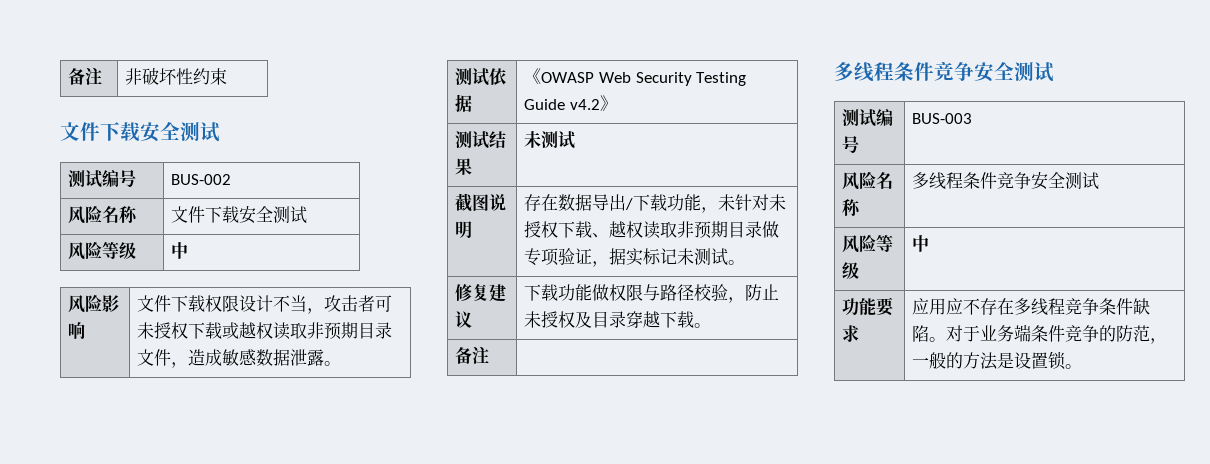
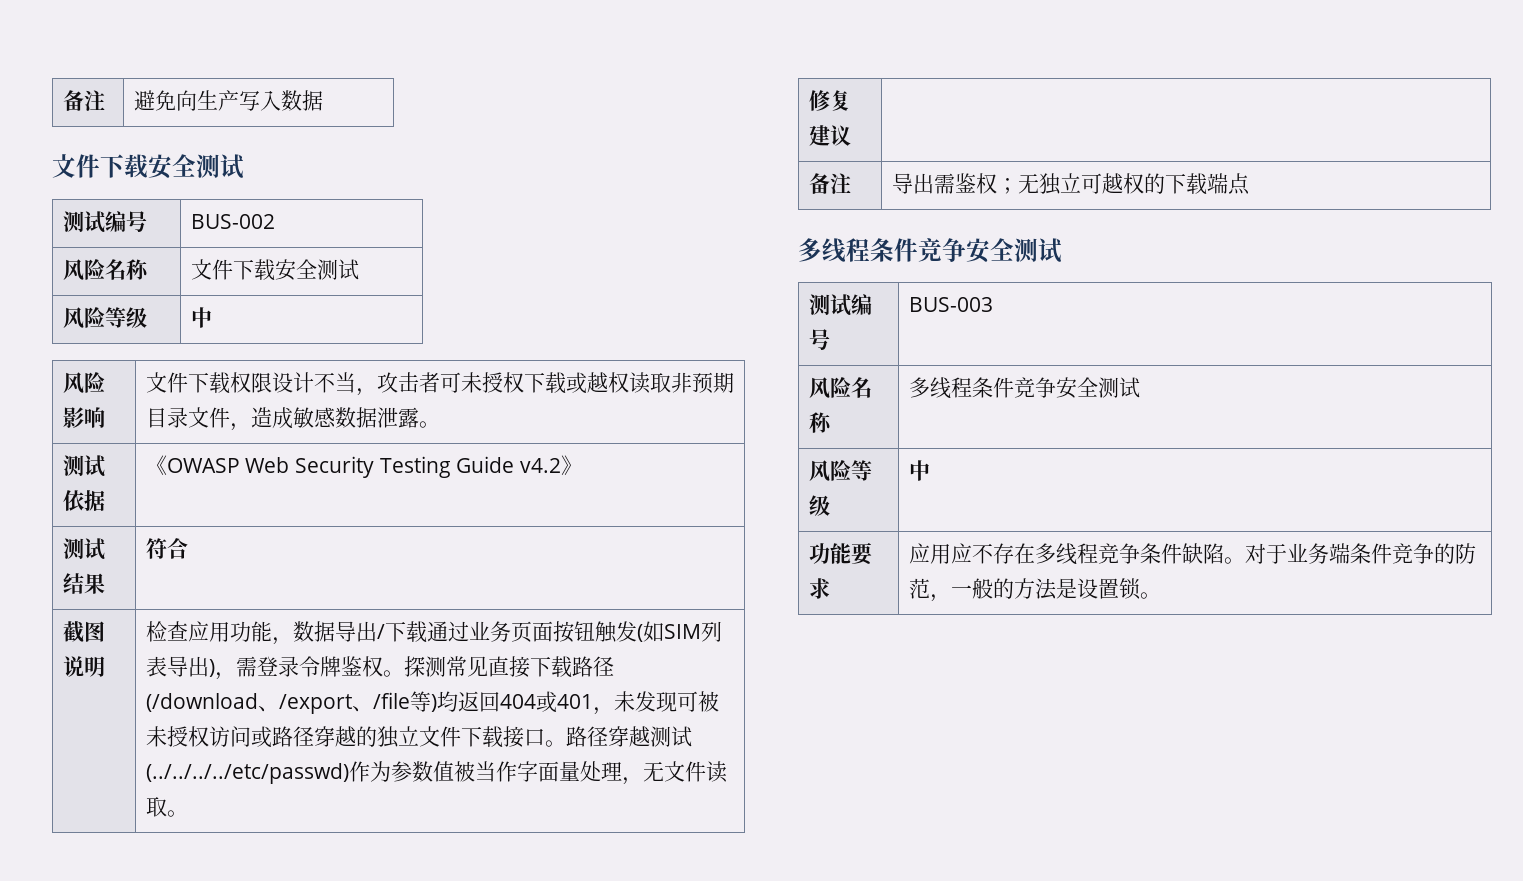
[68,67,103,85] [125,67,228,85] 备注 | 非破坏性约束 -> [62,90,105,111] [133,90,323,111] 备注 | 避免向生产写入数据
[524,131,576,149] 未测试 -> [145,538,188,559] 符合
[524,194,559,211] 存在 -> [145,621,293,645] 检查应用功能，
[667,194,787,213] [524,221,780,239] [524,248,746,267] [455,283,507,302] [455,311,473,328] [524,284,780,303] [524,311,712,328] [455,346,490,364] 功能，未针对未授权下载、越权读取非预期目录做专项验证，据实标记未测试。 // 修复建议 | 下载功能做权限与路径校验，防止未授权及目录穿越下载。 // 备注 | -> [426,621,722,643] [145,656,614,680] [145,691,719,715] [145,726,692,748] [145,761,727,785] [145,797,188,817] [808,90,851,111] [808,125,851,146] [808,173,851,194] [891,173,1250,195] 通过业务页面按钮触发(如SIM列表导出)，需登录令牌鉴权。探测常见直接下载路径(/download、/export、/file等)均返回404或401，未发现可被未授权访问或路径穿越的独立文件下载接口。路径穿越测试(../../../../etc/passwd)作为参数值被当作字面量处理，无文件读取。 // 修复建议 | // 备注 | 导出需鉴权；无独立可越权的下载端点

